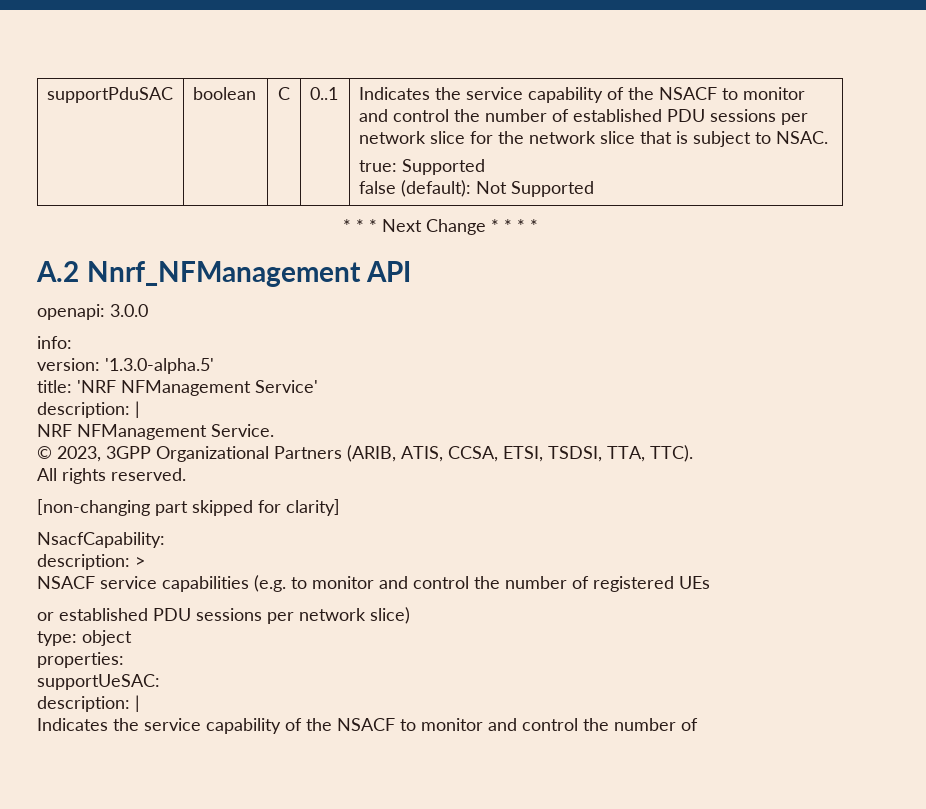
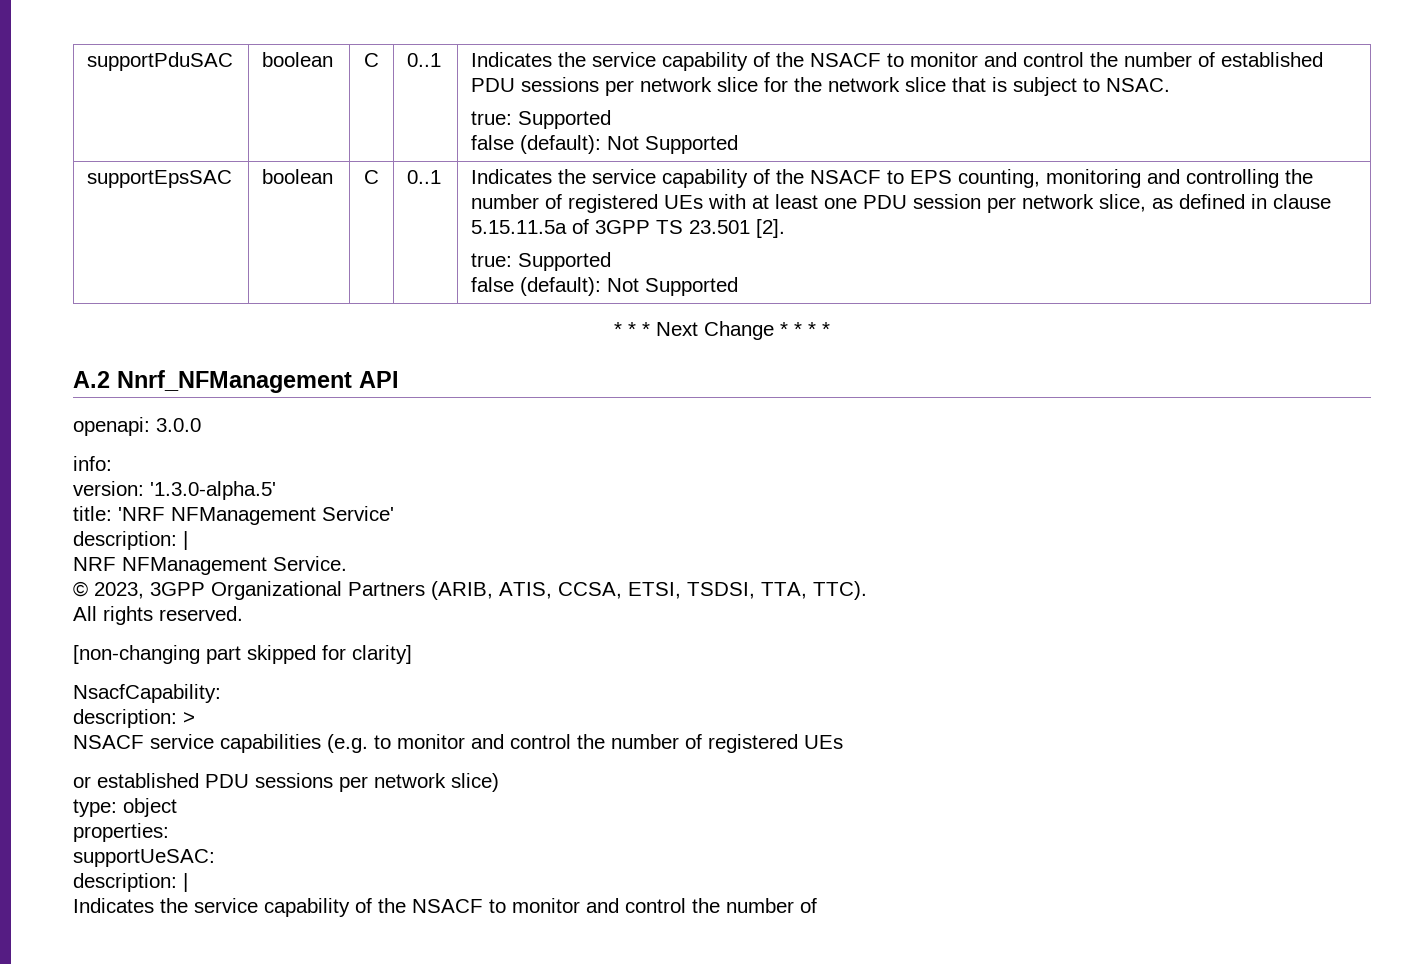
(594, 189) none -> [87,170,233,188] [262,169,334,184] [364,170,379,184] [407,170,442,184] [471,169,1314,188] [471,194,1332,213] [471,219,786,238] [471,252,612,271] [471,277,739,296] // supportEpsSAC | boolean | C | 0..1 | Indicates the service capability of the NSACF to EPS counting, monitoring and controlling the number of registered UEs with at least one PDU session per network slice, as defined in clause 5.15.11.5a of 3GPP TS 23.501 [2]. // true: Supported // false (default): Not Supported

